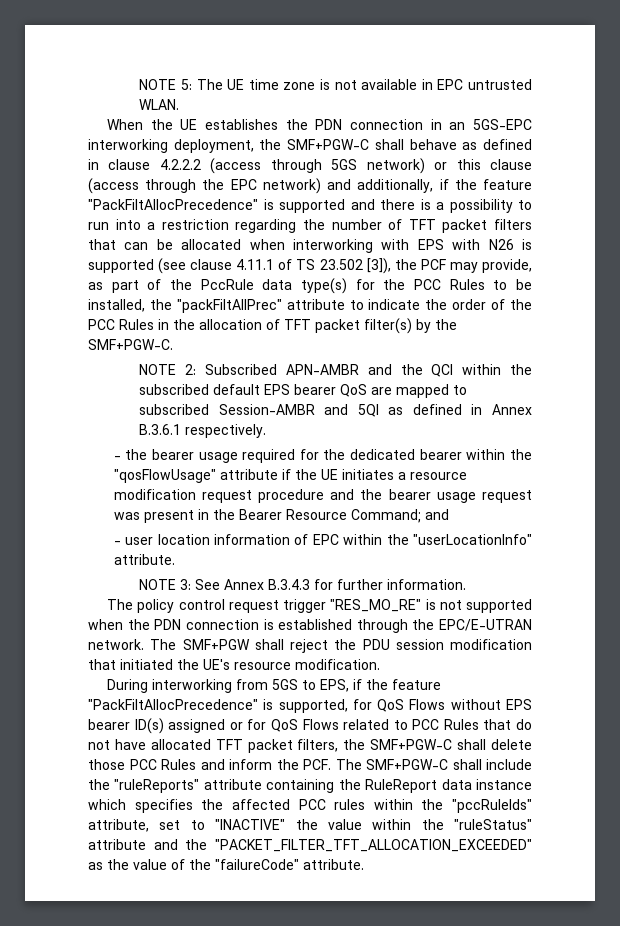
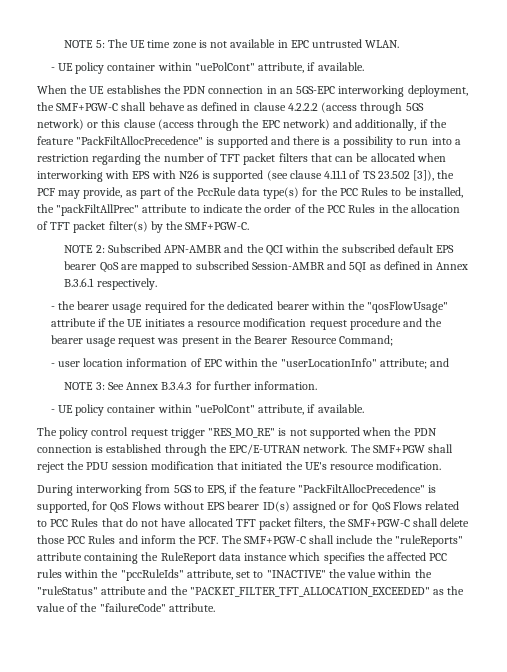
(180, 104) none -> [50,62,364,74] // - UE policy container within "uePolCont" attribute, if available.
[424,509,449,520] and -> (393, 340) none
[113,554,175,565] attribute. -> [379,358,450,369] attribute; and
(467, 584) none -> [50,404,364,416] // - UE policy container within "uePolCont" attribute, if available.

